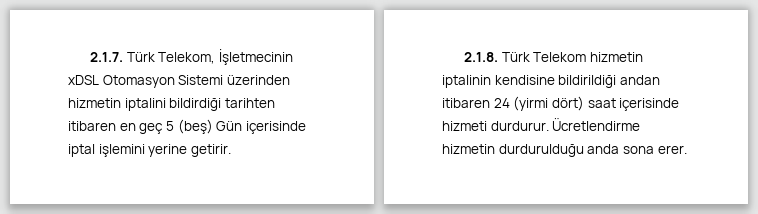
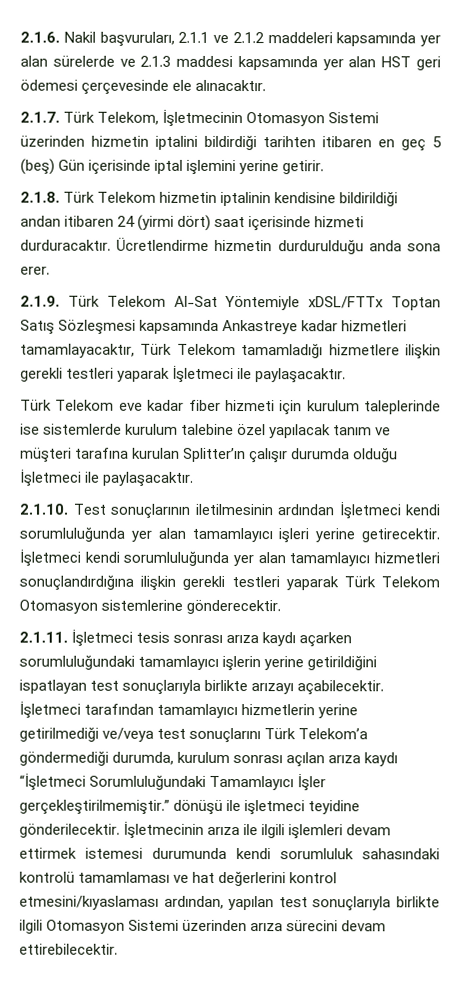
(89, 57) none -> [20,31,441,47] [20,55,441,71] [20,79,267,95] 2.1.6. Nakil başvuruları, 2.1.1 ve 2.1.2 maddeleri kapsamında yer alan sürelerde ve 2.1.3 maddesi kapsamında yer alan HST geri ödemesi çerçevesinde ele alınacaktır. //
[68,75,99,85] xDSL -> (244, 118) none
[490,121,549,131] durdurur. -> [20,239,111,251] durduracaktır.
(687, 149) none -> [20,295,442,311] [20,319,408,335] [20,343,441,360] [20,364,347,384] [20,399,441,416] [20,423,392,439] [20,447,399,464] [20,468,195,487] [19,501,440,520] [19,526,440,544] [19,548,440,567] [19,574,441,591] [19,599,282,615] [19,628,353,648] [19,654,378,672] [19,679,385,696] [19,700,359,719] [19,726,369,744] [19,750,399,768] [19,772,327,792] [19,799,361,816] [19,820,392,840] [19,847,440,860] [19,870,338,887] [19,895,441,912] [19,919,387,934] [19,943,118,955] // 2.1.9. Türk Telekom Al-Sat Yöntemiyle xDSL/FTTx Toptan Satış Sözleşmesi kapsamında Ankastreye kadar hizmetleri tamamlayacaktır, Türk Telekom tamamladığı hizmetlere ilişkin gerekli testleri yaparak İşletmeci ile paylaşacaktır. // Türk Telekom eve kadar fiber hizmeti için kurulum taleplerinde ise sistemlerde kurulum talebine özel yapılacak tanım ve müşteri tarafına kurulan Splitter’ın çalışır durumda olduğu İşletmeci ile paylaşacaktır. // 2.1.10. Test sonuçlarının iletilmesinin ardından İşletmeci kendi sorumluluğunda yer alan tamamlayıcı işleri yerine getirecektir. İşletmeci kendi sorumluluğunda yer alan tamamlayıcı hizmetleri sonuçlandırdığına ilişkin gerekli testleri yaparak Türk Telekom Otomasyon sistemlerine gönderecektir. // 2.1.11. İşletmeci tesis sonrası arıza kaydı açarken sorumluluğundaki tamamlayıcı işlerin yerine getirildiğini ispatlayan test sonuçlarıyla birlikte arızayı açabilecektir. İşletmeci tarafından tamamlayıcı hizmetlerin yerine getirilmediği ve/veya test sonuçlarını Türk Telekom’a göndermediği durumda, kurulum sonrası açılan arıza kaydı “İşletmeci Sorumluluğundaki Tamamlayıcı İşler gerçekleştirilmemiştir.” dönüşü ile işletmeci teyidine gönderilecektir. İşletmecinin arıza ile ilgili işlemleri devam ettirmek istemesi durumunda kendi sorumluluk sahasındaki kontrolü tamamlaması ve hat değerlerini kontrol etmesini/kıyaslaması ardından, yapılan test sonuçlarıyla birlikte ilgili Otomasyon Sistemi üzerinden arıza sürecini devam ettirebilecektir.

